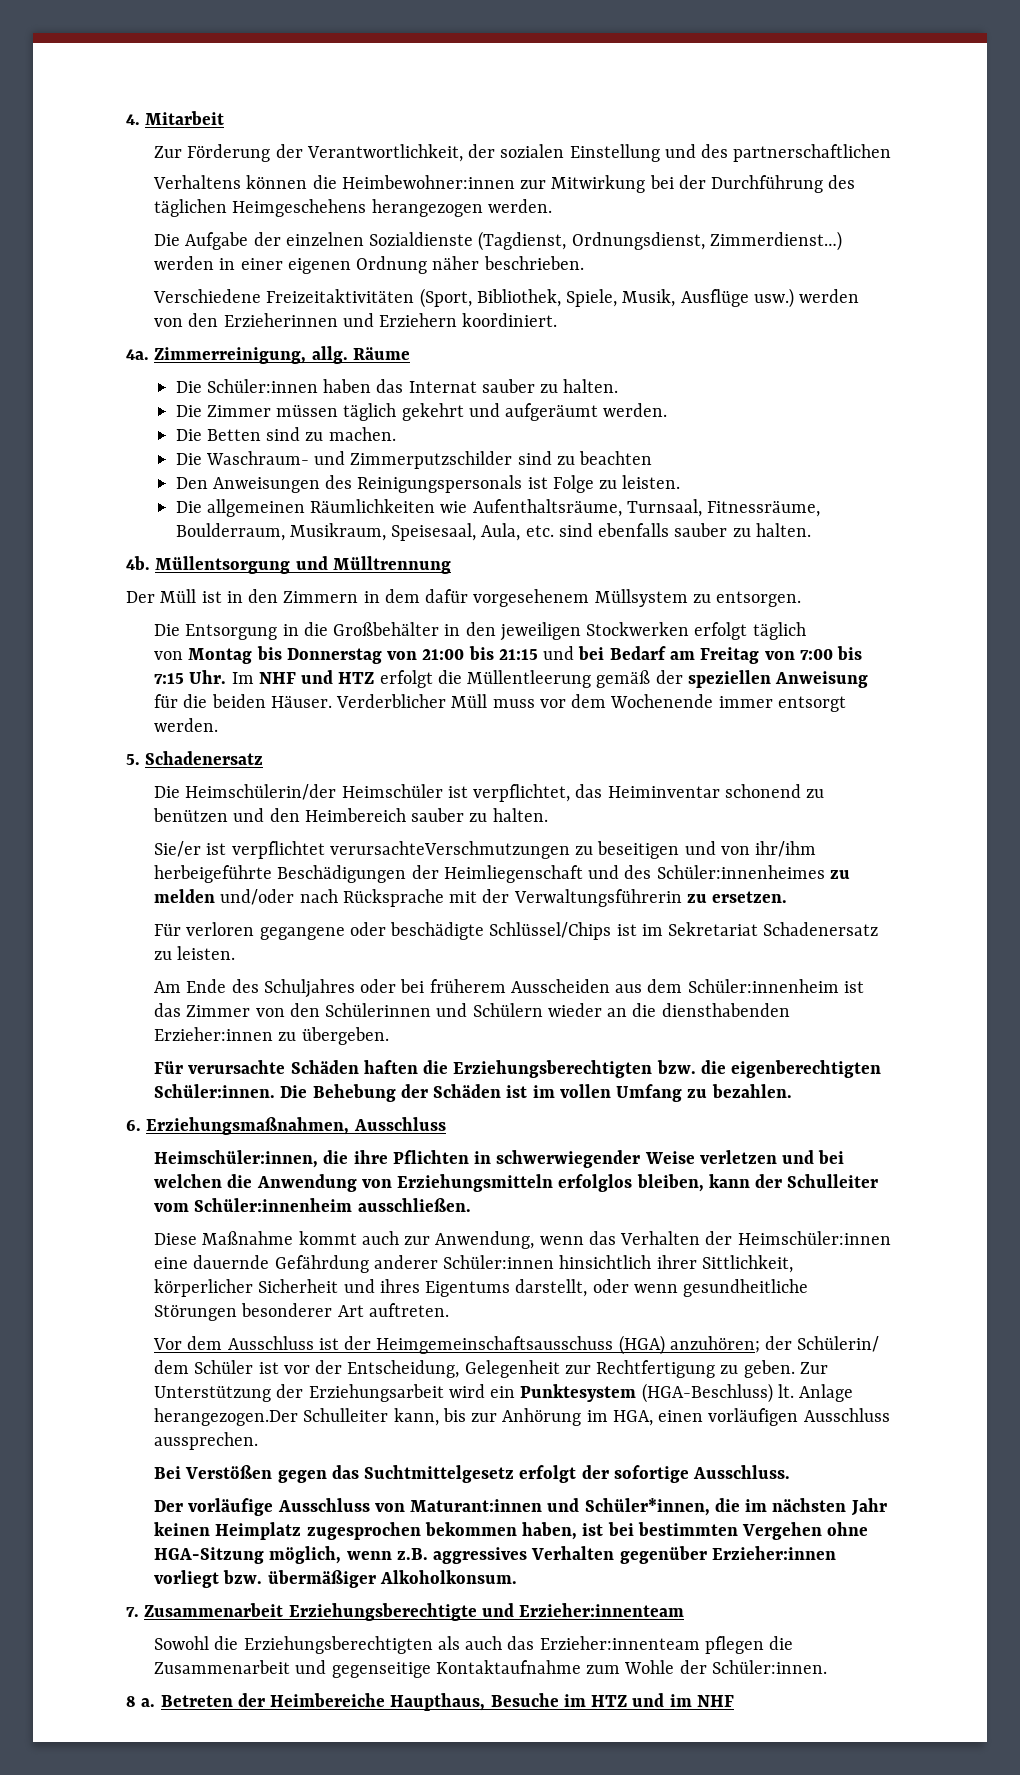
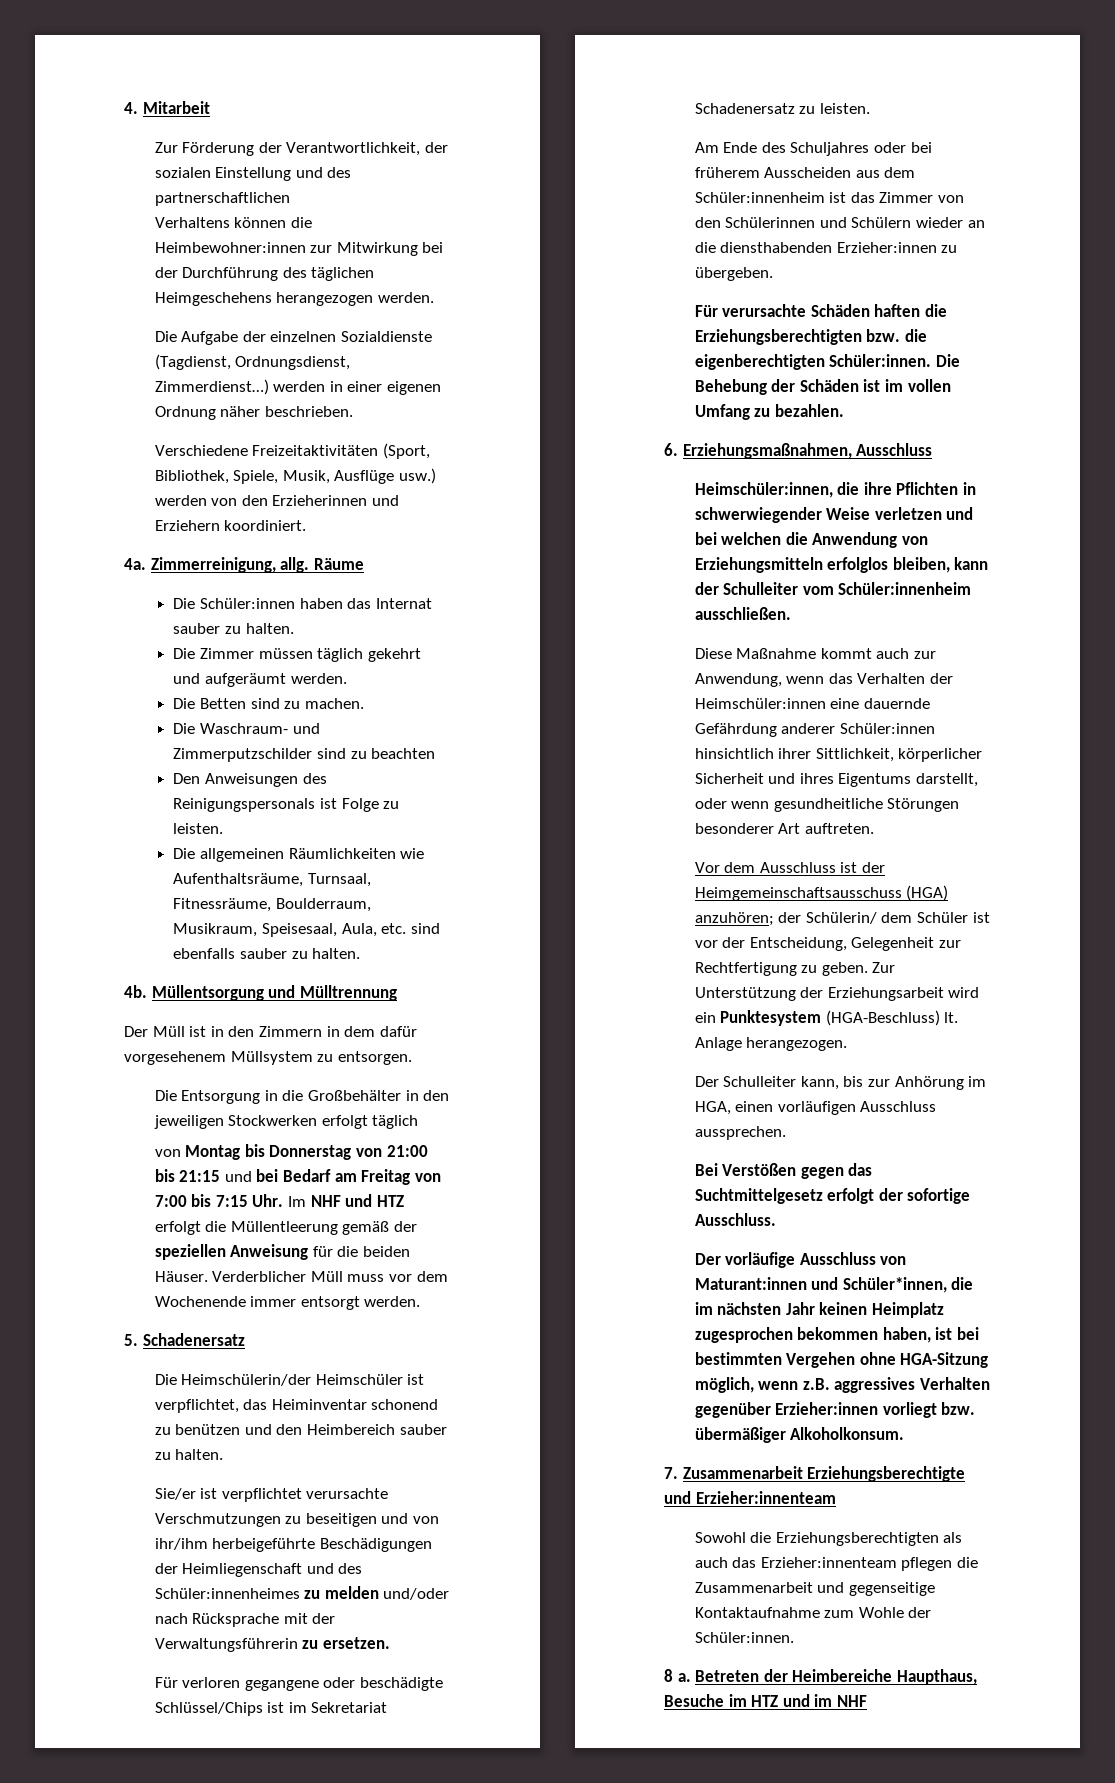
[329,841,570,859] verursachteVerschmutzungen -> [306,1488,389,1499] [154,1513,281,1527] verursachte Verschmutzungen
[154,1408,299,1426] herangezogen.Der -> [746,1037,848,1051] [694,1076,719,1087] herangezogen. // Der

